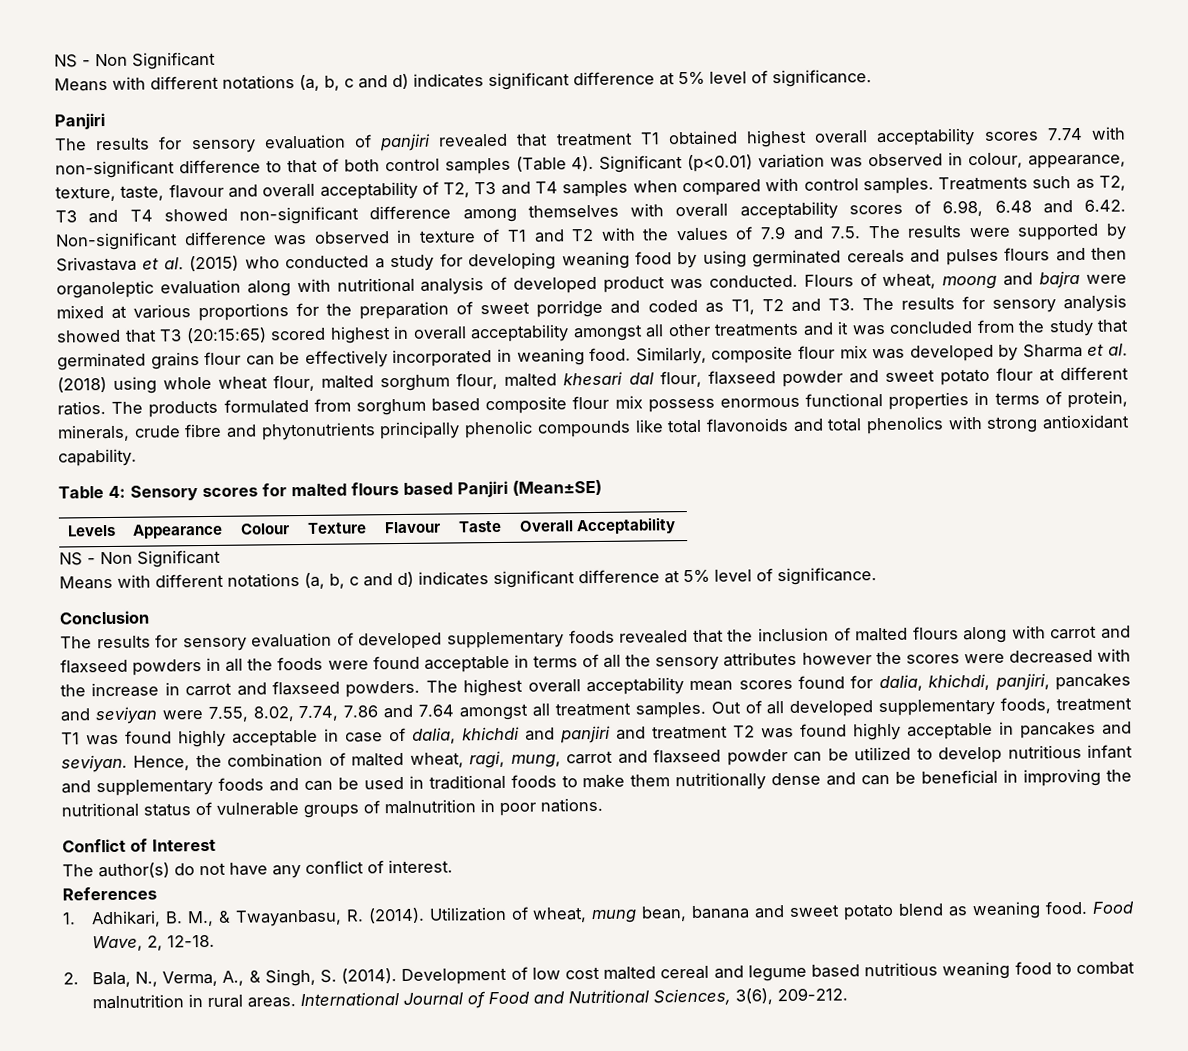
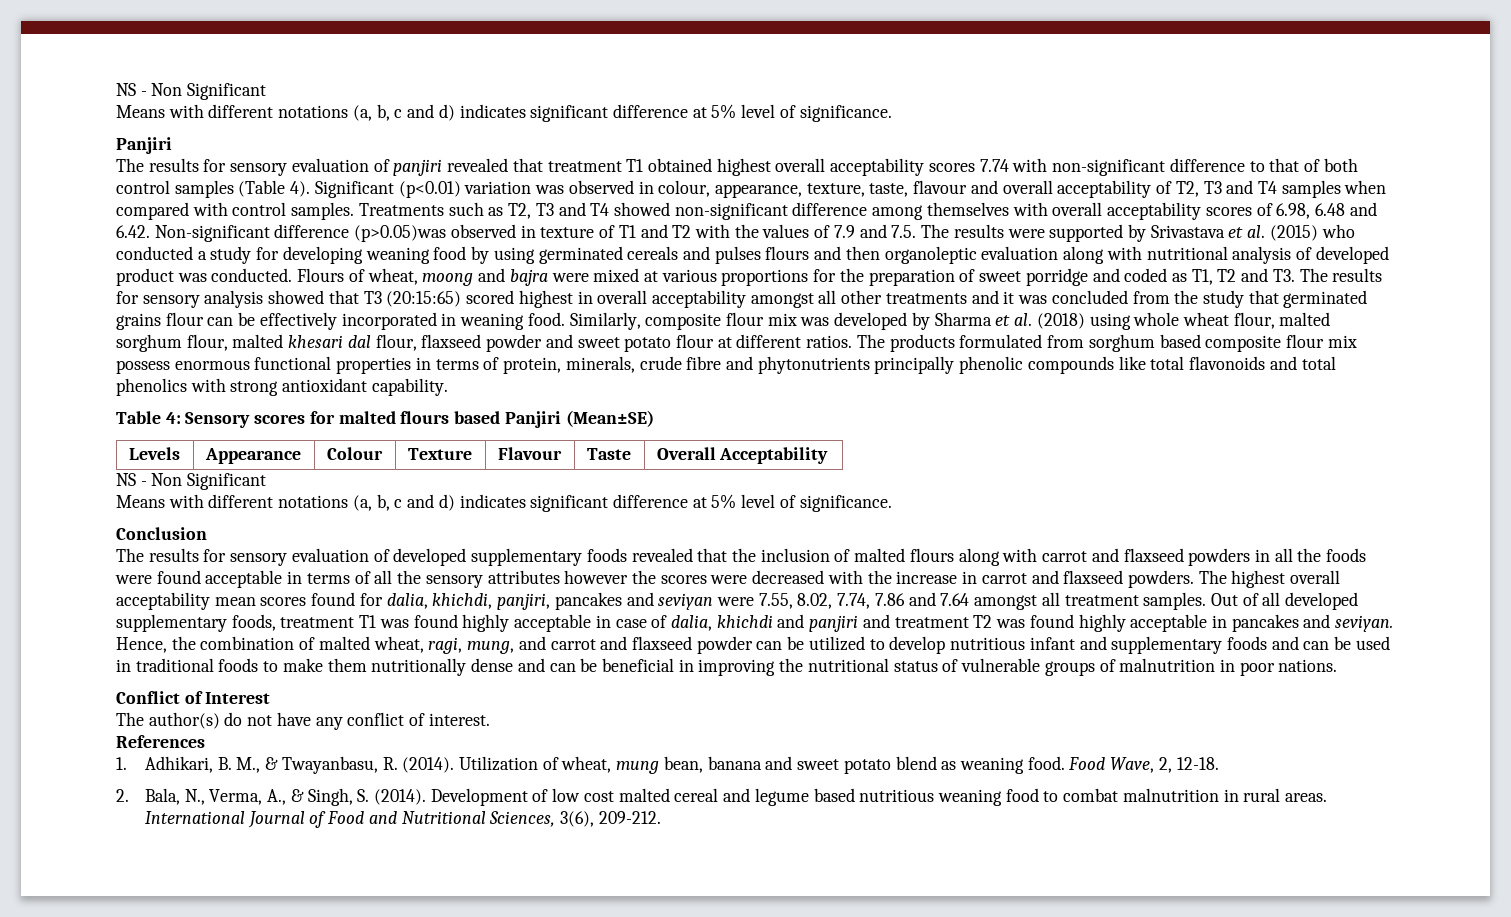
[273,234,308,246] was -> [354,225,447,242] (p>0.05)was
(561, 761) none -> [518,636,546,650] and

